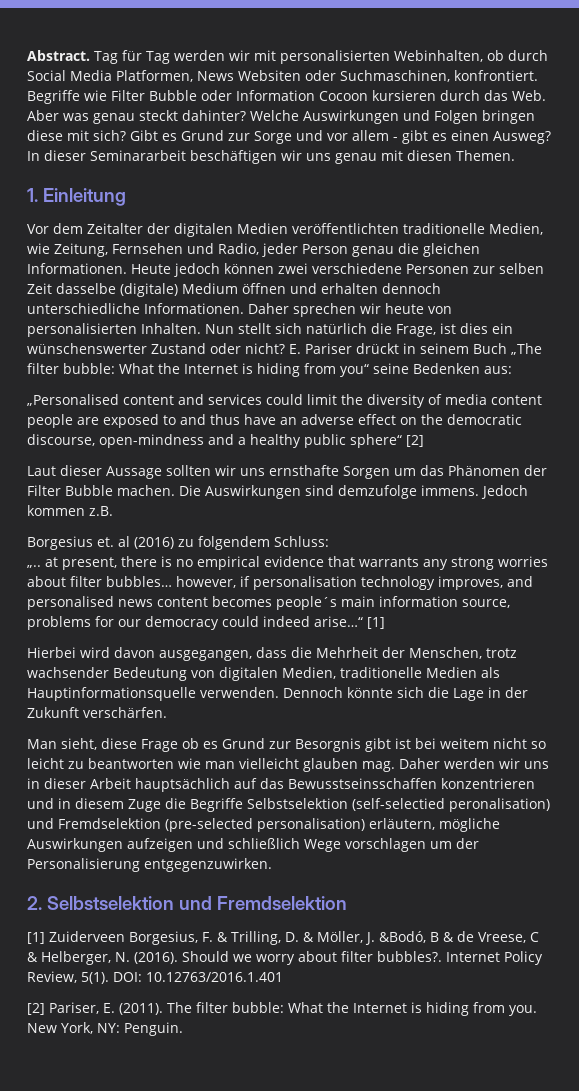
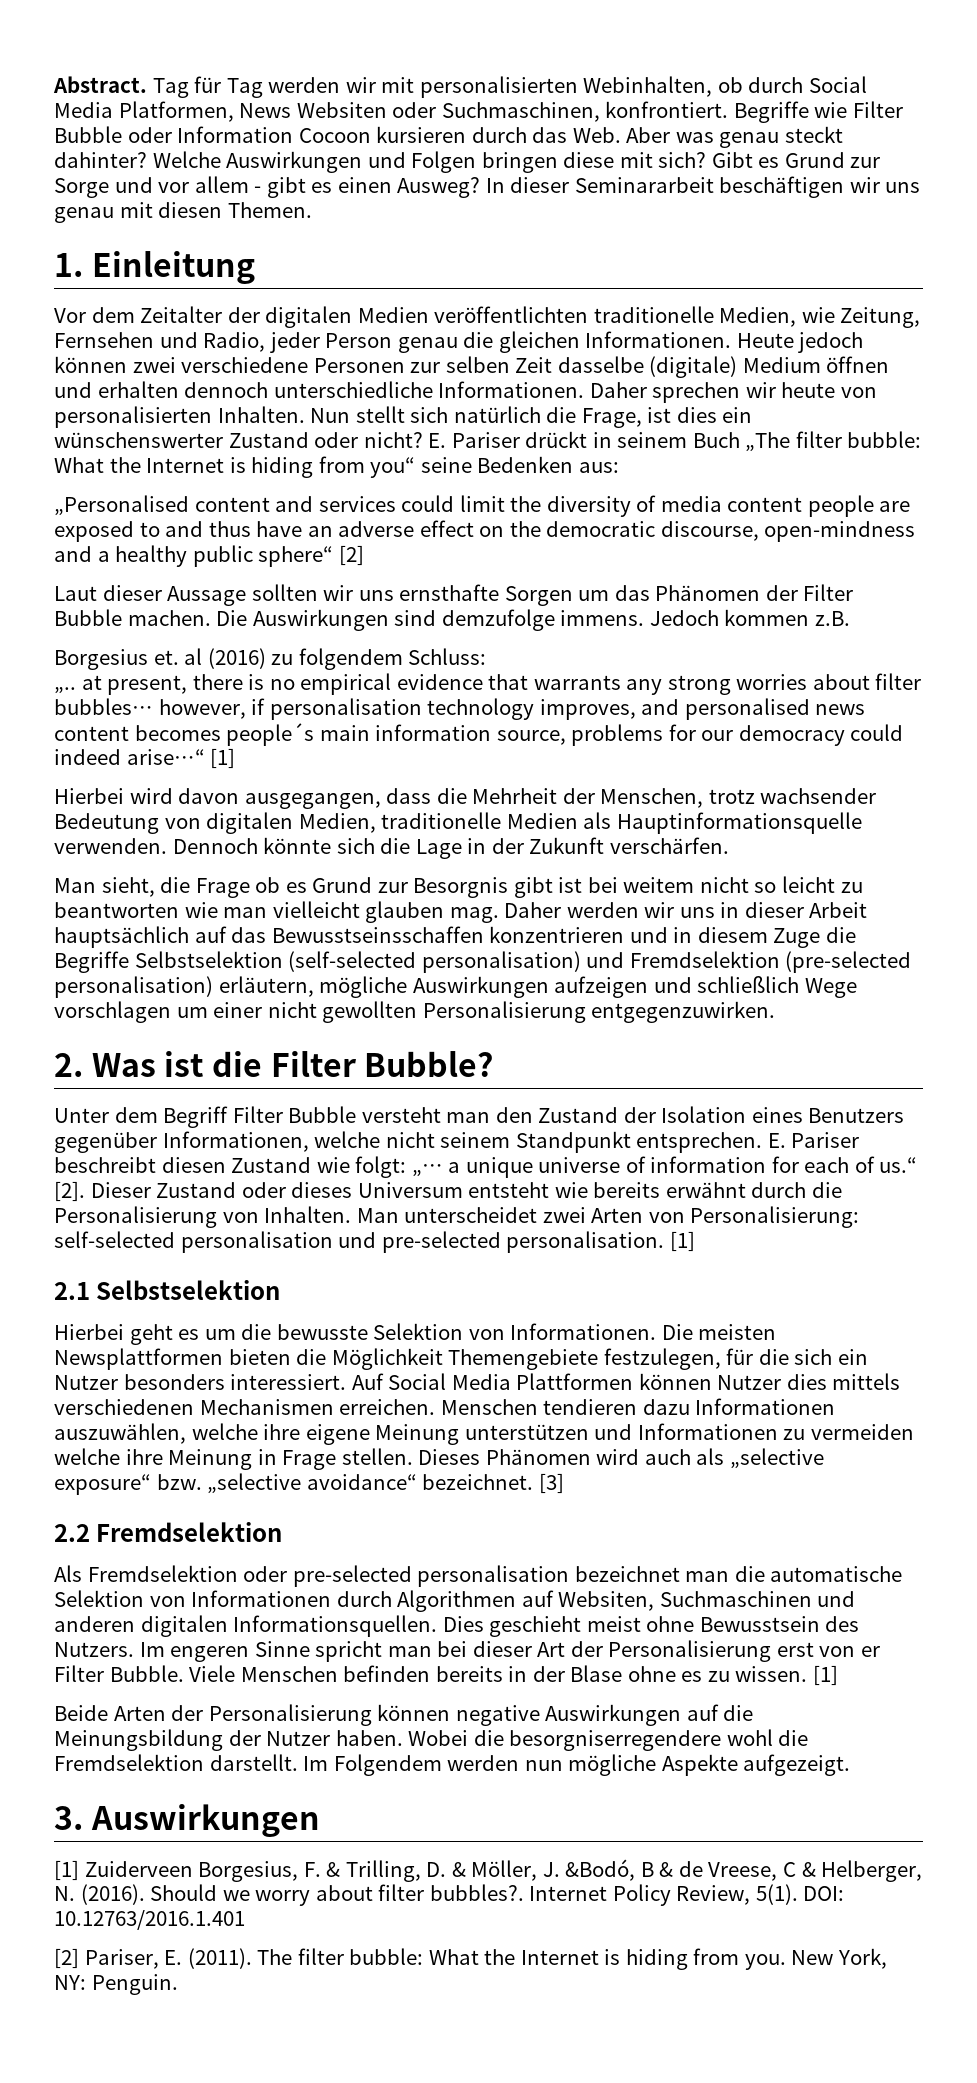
[101,738,137,749] diese -> [160,877,191,893] die
[352,798,550,812] (self-selectied peronalisation) -> [288,951,581,973] (self-selected personalisation)
[456,838,479,849] der -> [213,1001,418,1023] einer nicht gewollten
[46,896,347,910] Selbstselektion und Fremdselektion -> [91,1051,494,1077] [54,1106,905,1128] [54,1131,860,1153] [54,1156,918,1178] [54,1181,842,1202] [54,1206,860,1228] [54,1231,695,1253] [54,1280,281,1300] [54,1323,777,1345] [54,1348,868,1370] [54,1373,901,1390] [54,1398,836,1415] [54,1423,914,1445] [54,1448,824,1470] [54,1473,564,1495] [54,1522,283,1542] [54,1565,903,1587] [54,1590,856,1612] [54,1615,860,1637] [54,1640,880,1662] [54,1665,838,1686] [54,1704,754,1726] [54,1729,809,1751] [54,1754,851,1776] [54,1804,320,1838] Was ist die Filter Bubble? // Unter dem Begriff Filter Bubble versteht man den Zustand der Isolation eines Benutzers gegenüber Informationen, welche nicht seinem Standpunkt entsprechen. E. Pariser beschreibt diesen Zustand wie folgt: „… a unique universe of information for each of us.“ [2]. Dieser Zustand oder dieses Universum entsteht wie bereits erwähnt durch die Personalisierung von Inhalten. Man unterscheidet zwei Arten von Personalisierung: self-selected personalisation und pre-selected personalisation. [1] // 2.1 Selbstselektion // Hierbei geht es um die bewusste Selektion von Informationen. Die meisten Newsplattformen bieten die Möglichkeit Themengebiete festzulegen, für die sich ein Nutzer besonders interessiert. Auf Social Media Plattformen können Nutzer dies mittels verschiedenen Mechanismen erreichen. Menschen tendieren dazu Informationen auszuwählen, welche ihre eigene Meinung unterstützen und Informationen zu vermeiden welche ihre Meinung in Frage stellen. Dieses Phänomen wird auch als „selective exposure“ bzw. „selective avoidance“ bezeichnet. [3] // 2.2 Fremdselektion // Als Fremdselektion oder pre-selected personalisation bezeichnet man die automatische Selektion von Informationen durch Algorithmen auf Websiten, Suchmaschinen und anderen digitalen Informationsquellen. Dies geschieht meist ohne Bewusstsein des Nutzers. Im engeren Sinne spricht man bei dieser Art der Personalisierung erst von er Filter Bubble. Viele Menschen befinden bereits in der Blase ohne es zu wissen. [1] // Beide Arten der Personalisierung können negative Auswirkungen auf die Meinungsbildung der Nutzer haben. Wobei die besorgniserregendere wohl die Fremdselektion darstellt. Im Folgendem werden nun mögliche Aspekte aufgezeigt. // 3. Auswirkungen

